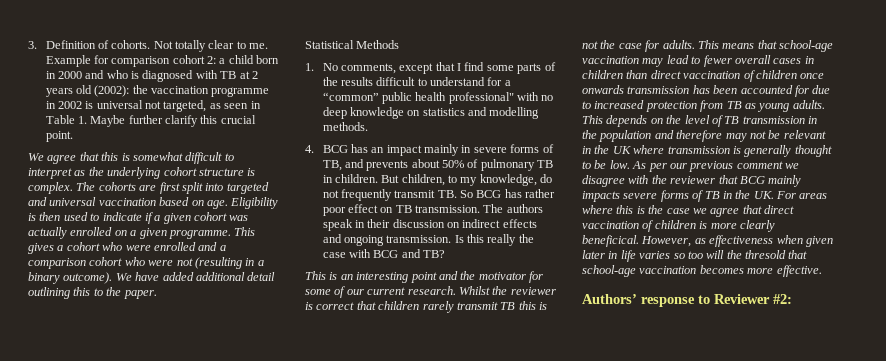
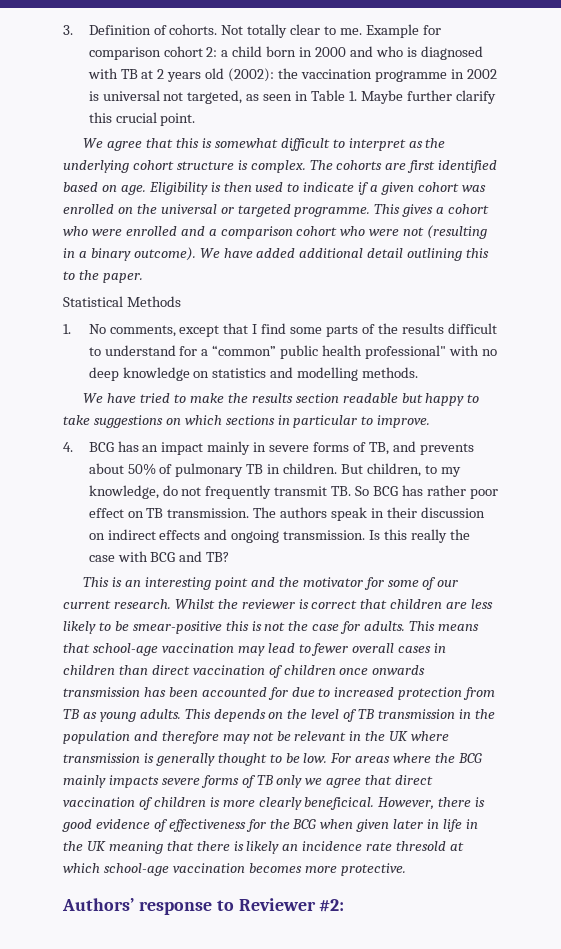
[181,182,269,194] [28,197,156,206] split into targeted and universal vaccination -> [438,160,498,173] identified
[28,227,67,239] actually -> (486, 188) none
[130,228,167,239] a given -> [136,204,291,217] the universal or targeted
(368, 126) none -> [83,393,480,406] [63,415,431,428] // We have tried to make the results section readable but happy to take suggestions on which sections in particular to improve.
[422,301,516,313] rarely transmit TB -> [446,599,494,609] [63,621,222,634] are less likely to be smear-positive
[632,161,799,172] [582,175,738,187] As per our previous comment we disagree with the reviewer that -> [330,753,456,763] For areas where the
[722,190,828,199] [582,205,690,214] in the UK. For areas where this is the case -> [276,775,303,788] only
[694,235,774,247] as effectiveness -> [438,797,486,807] [62,819,317,832] there is good evidence of effectiveness for the BCG
[639,250,808,259] varies so too will the thresold that -> [465,819,478,829] [63,841,465,854] [63,863,100,873] in the UK meaning that there is likely an incidence rate thresold at which
[776,265,822,277] effective. -> [340,863,406,876] protective.

